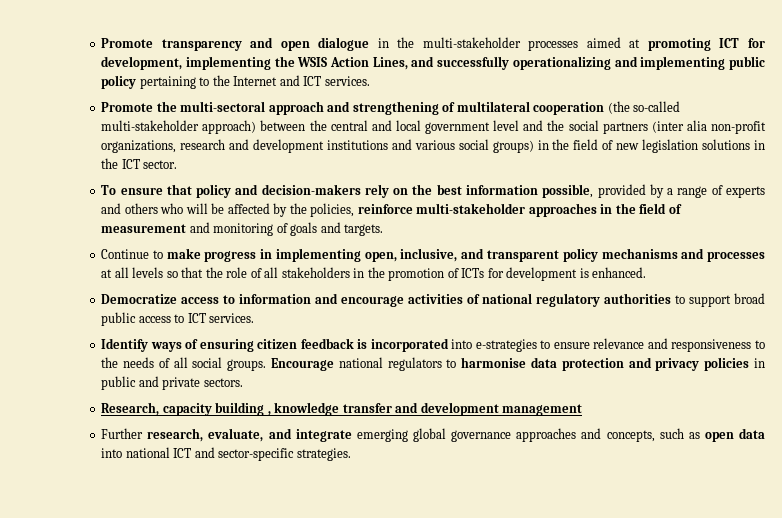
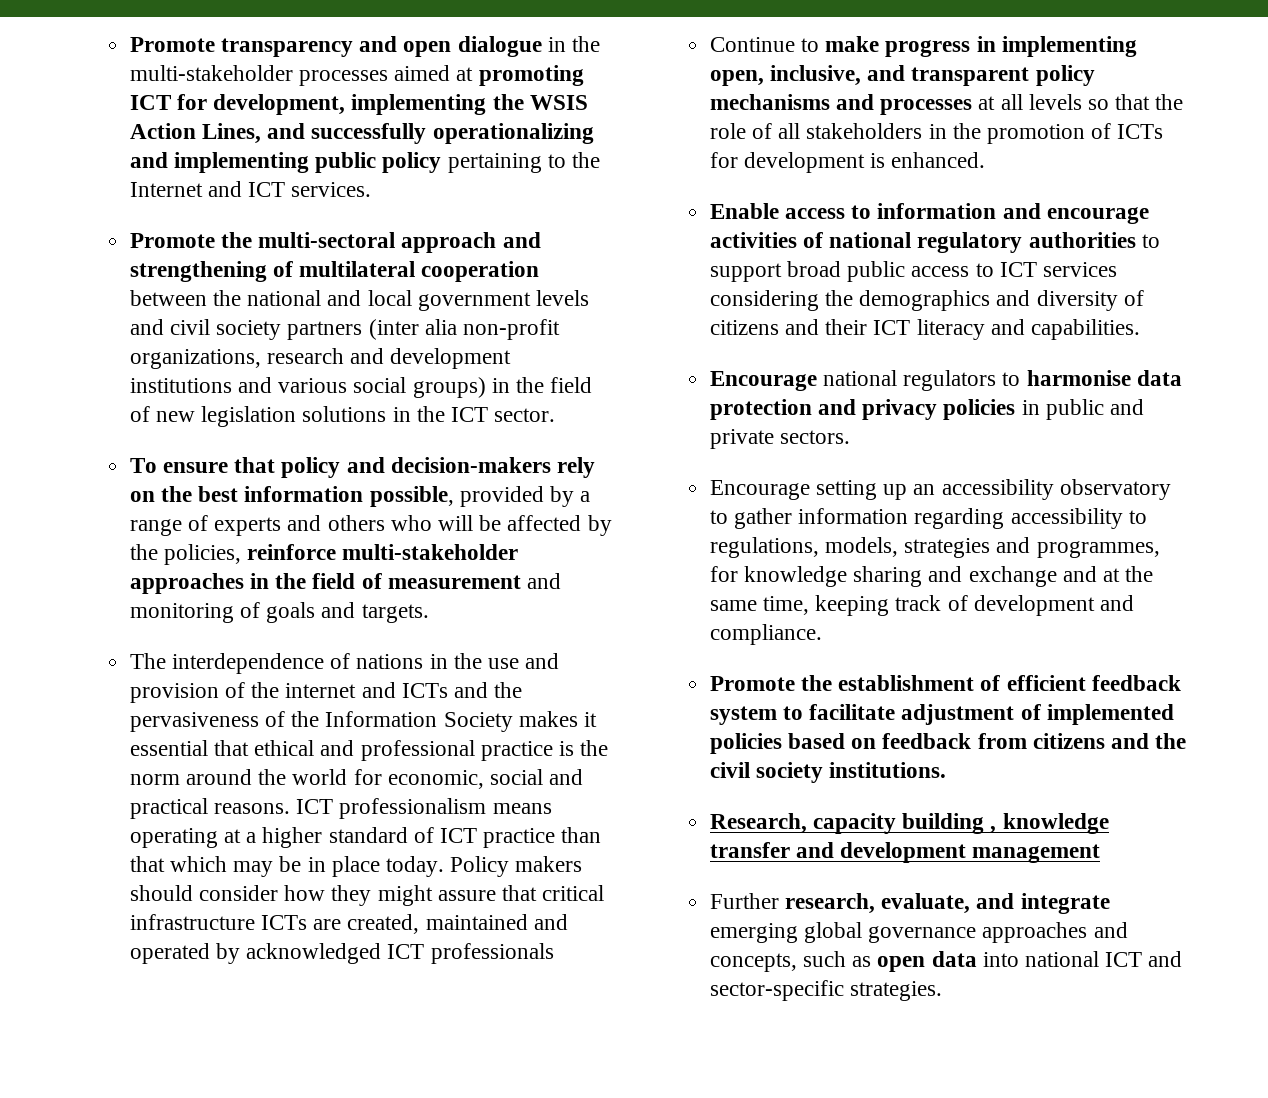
[607,101,681,114] [101,120,257,134] (the so-called multi-stakeholder approach) -> (540, 271) none
[330,120,368,131] central -> [247,290,322,306] national
[493,120,599,131] level and the social -> [535,290,589,306] [129,319,282,340] levels and civil society
(384, 230) none -> [129,653,560,674] [129,682,523,703] [129,711,597,732] [129,740,609,761] [129,769,584,789] [129,798,552,819] [129,827,602,848] [129,856,583,877] [129,885,605,906] [129,914,568,934] [129,943,554,964] // The interdependence of nations in the use and provision of the internet and ICTs and the pervasiveness of the Information Society makes it essential that ethical and professional practice is the norm around the world for economic, social and practical reasons. ICT professionalism means operating at a higher standard of ICT practice than that which may be in place today. Policy makers should consider how they might assure that critical infrastructure ICTs are created, maintained and operated by acknowledged ICT professionals
[101,294,178,304] Democratize -> [709,203,779,219] Enable
[209,313,255,323] [101,338,766,352] [101,357,267,371] services. // Identify ways of ensuring citizen feedback is incorporated into e-strategies to ensure relevance and responsiveness to the needs of all social groups. -> [1042,262,1117,277] [709,290,1144,311] [709,319,1140,340] services considering the demographics and diversity of citizens and their ICT literacy and capabilities. //
(243, 382) none -> [709,479,1171,500] [709,508,1147,529] [709,537,1160,558] [709,566,1154,587] [709,595,1134,616] [709,624,822,645] [709,675,1181,691] [709,704,1174,725] [709,733,1187,754] [709,762,947,783] // Encourage setting up an accessibility observatory to gather information regarding accessibility to regulations, models, strategies and programmes, for knowledge sharing and exchange and at the same time, keeping track of development and compliance. // Promote the establishment of efficient feedback system to facilitate adjustment of implemented policies based on feedback from citizens and the civil society institutions.

